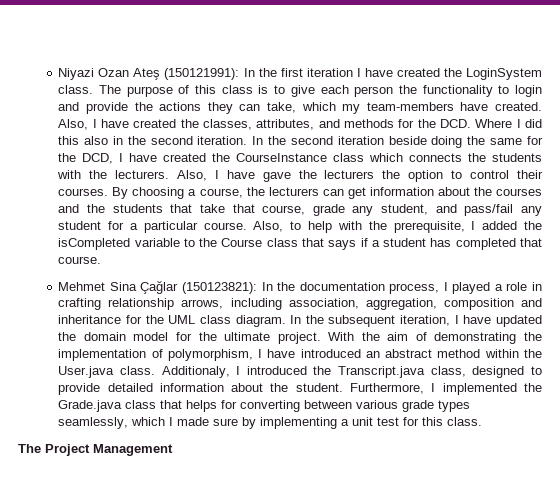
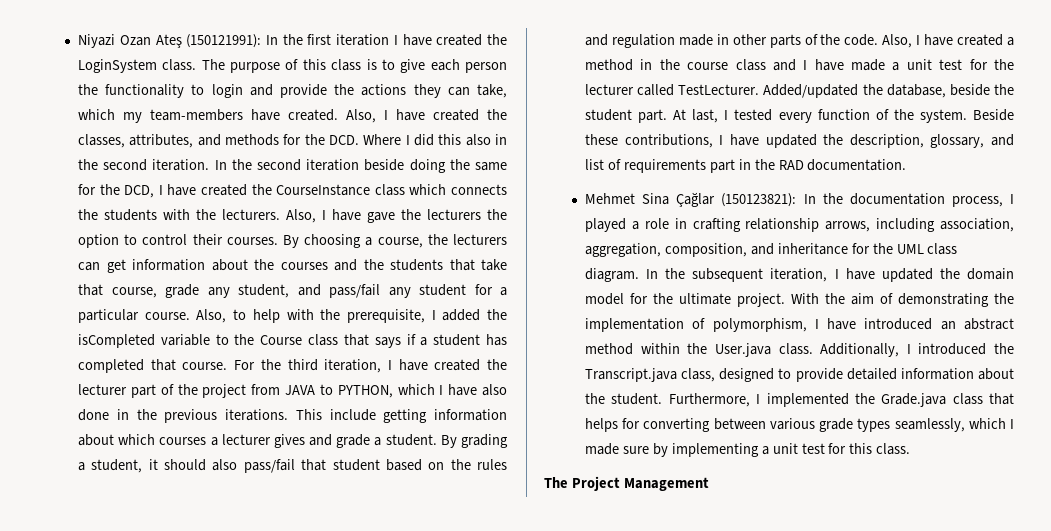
(102, 260) none -> [234,359,507,373] [78,384,508,398] [78,409,507,423] [78,434,508,448] [78,459,507,473] [585,34,1015,48] [585,59,1015,71] [585,84,1014,98] [585,109,1014,123] [585,134,1014,148] [585,159,907,173] For the third iteration, I have created the lecturer part of the project from JAVA to PYTHON, which I have also done in the previous iterations. This include getting information about which courses a lecturer gives and grade a student. By grading a student, it should also pass/fail that student based on the rules and regulation made in other parts of the code. Also, I have created a method in the course class and I have made a unit test for the lecturer called TestLecturer. Added/updated the database, beside the student part. At last, I tested every function of the system. Beside these contributions, I have updated the description, glossary, and list of requirements part in the RAD documentation.
[443,298,514,310] composition -> [664,243,747,257] composition,
[161,366,230,378] Additionaly, -> [820,343,900,357] Additionally,

